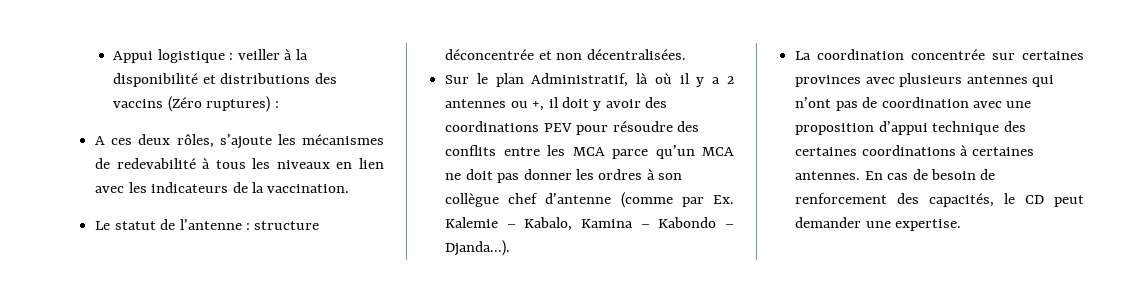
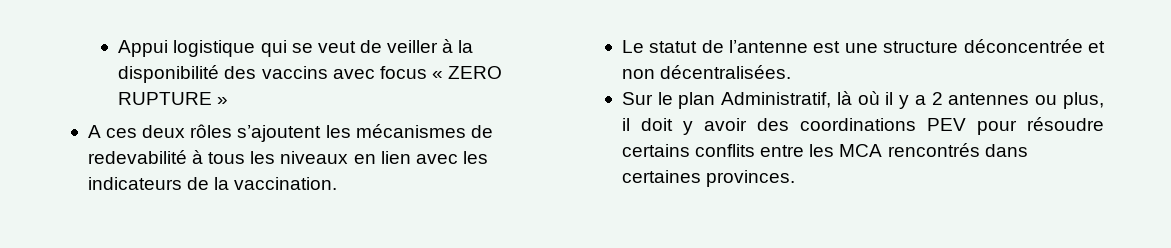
[229,49,308,60] [113,73,337,87] [113,96,279,112] : veiller à la disponibilité et distributions des vaccins (Zéro ruptures) : -> [260,39,474,57] [118,65,503,83] [118,92,229,105] qui se veut de veiller à la disponibilité des vaccins avec focus « ZERO RUPTURE »
[176,134,272,149] rôles, s’ajoute -> [190,124,322,142] rôles s’ajoutent
[245,223,250,230] : -> [813,41,878,53] est une
[532,101,545,111] +, -> [1063,92,1104,109] plus,
[676,121,699,132] des -> [621,144,690,157] certains
[612,145,734,159] [445,169,683,183] [445,192,734,208] [445,217,734,231] [445,240,511,256] [795,49,1084,60] [795,73,1054,87] [795,97,1032,111] [795,121,1026,135] [795,145,1034,156] [795,169,996,180] [795,193,1084,207] [795,217,962,231] parce qu’un MCA ne doit pas donner les ordres à son collègue chef d’antenne (comme par Ex. Kalemie – Kabalo, Kamina – Kabondo – Djanda...). // La coordination concentrée sur certaines provinces avec plusieurs antennes qui n’ont pas de coordination avec une proposition d’appui technique des certaines coordinations à certaines antennes. En cas de besoin de renforcement des capacités, le CD peut demander une expertise. -> [887,143,1028,157] [621,170,796,187] rencontrés dans certaines provinces.

